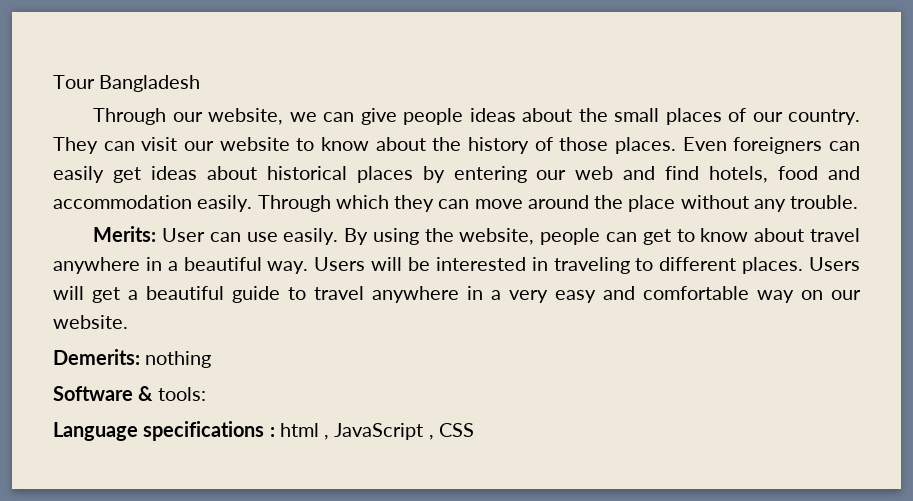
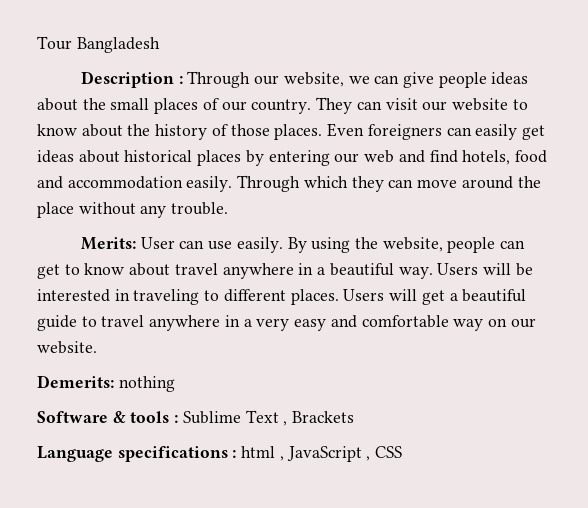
(201, 83) none -> [80,71,183,88] Description :
[157,387,206,401] tools: -> [130,410,355,426] tools : Sublime Text , Brackets

